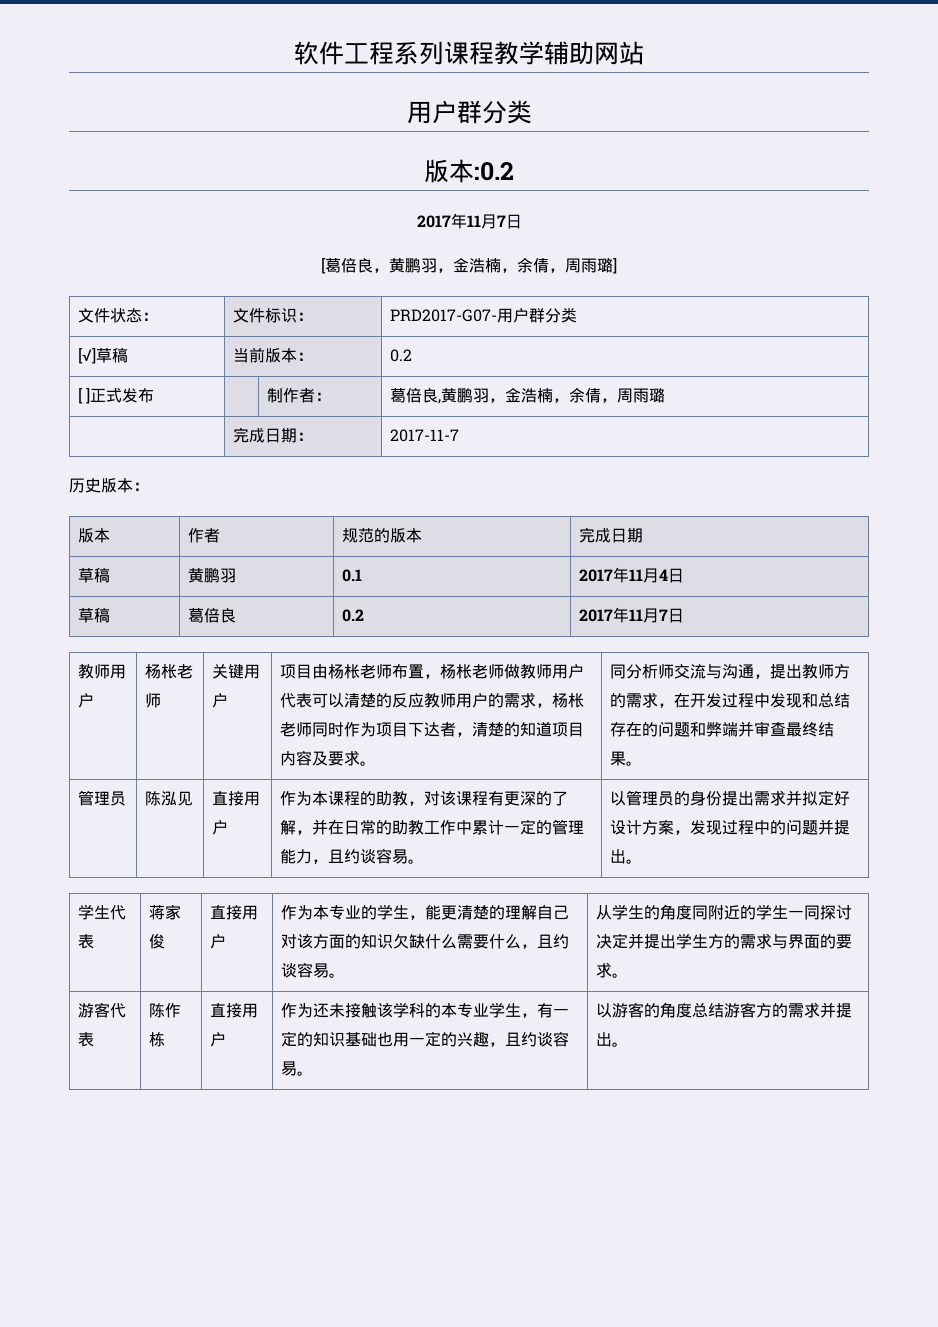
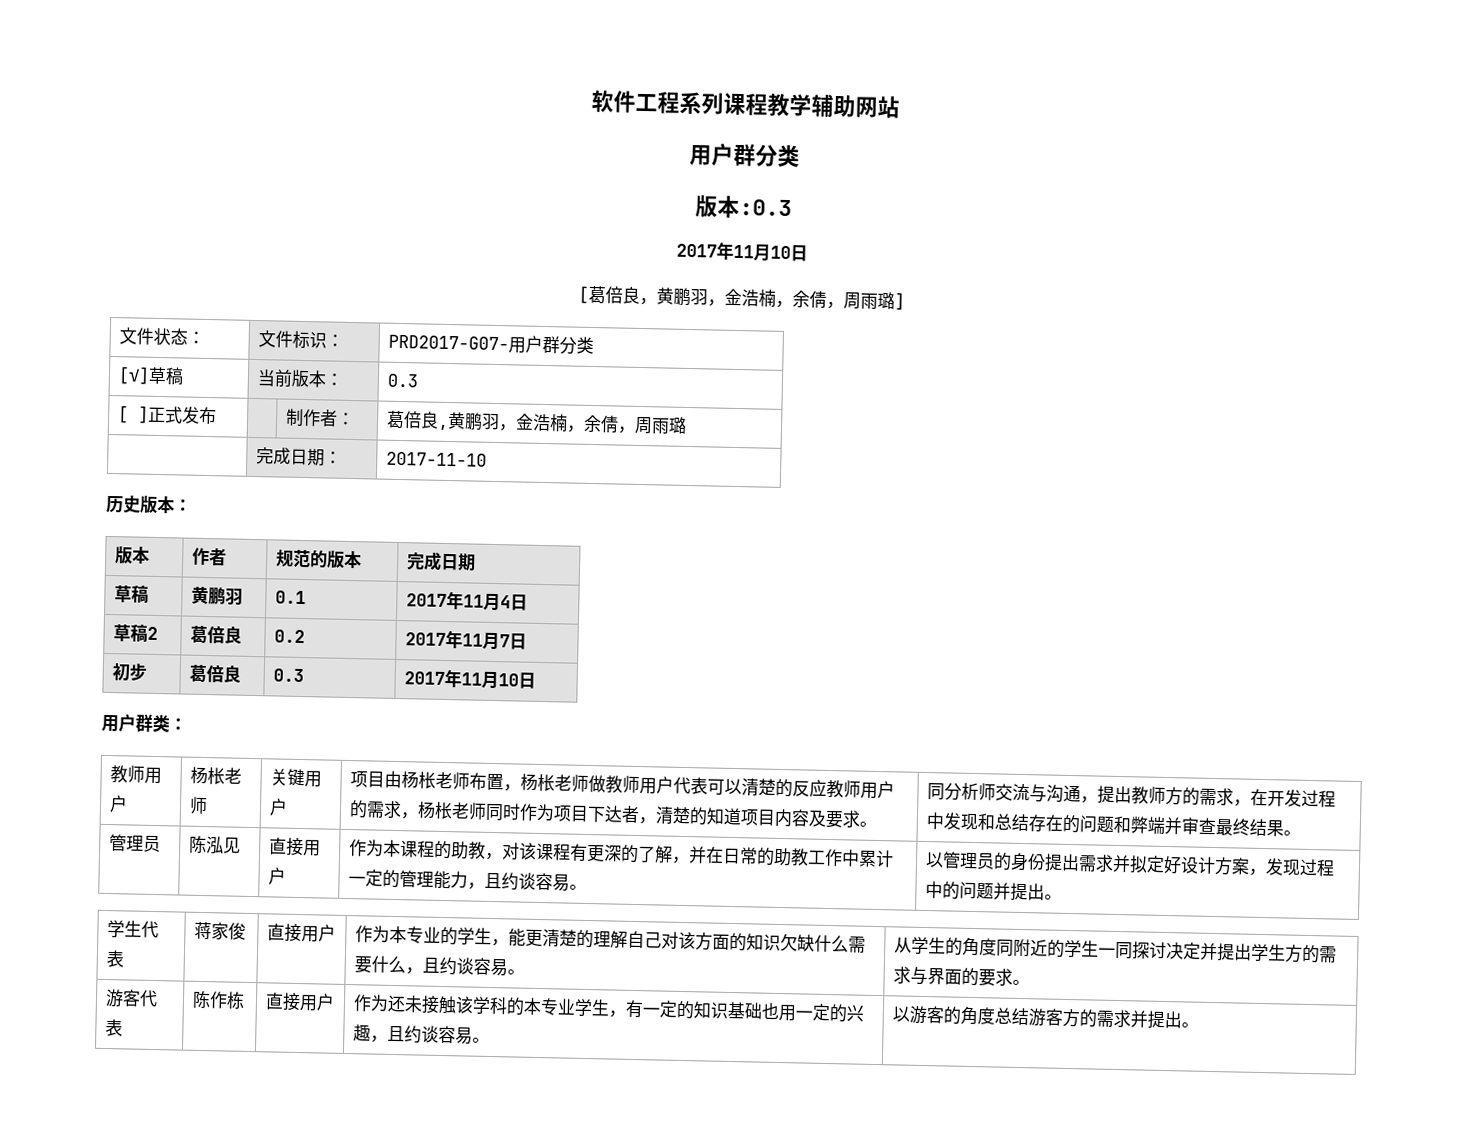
[474,161,514,181] [416,213,506,229] :0.2 // 2017年11月7 -> [738,198,792,217] [676,241,791,262] :0.3 // 2017年11月10
[390,349,413,362] 0.2 -> [387,373,420,388] 0.3
[390,429,460,442] 2017-11-7 -> [386,451,488,467] 2017-11-10
(111, 615) none -> [147,626,159,641] 2
(685, 615) none -> [112,663,148,682] [189,664,242,683] [273,668,305,683] [404,668,537,690] [101,713,187,733] // 初步 | 葛倍良 | 0.3 | 2017年11月10日 // 用户群类：

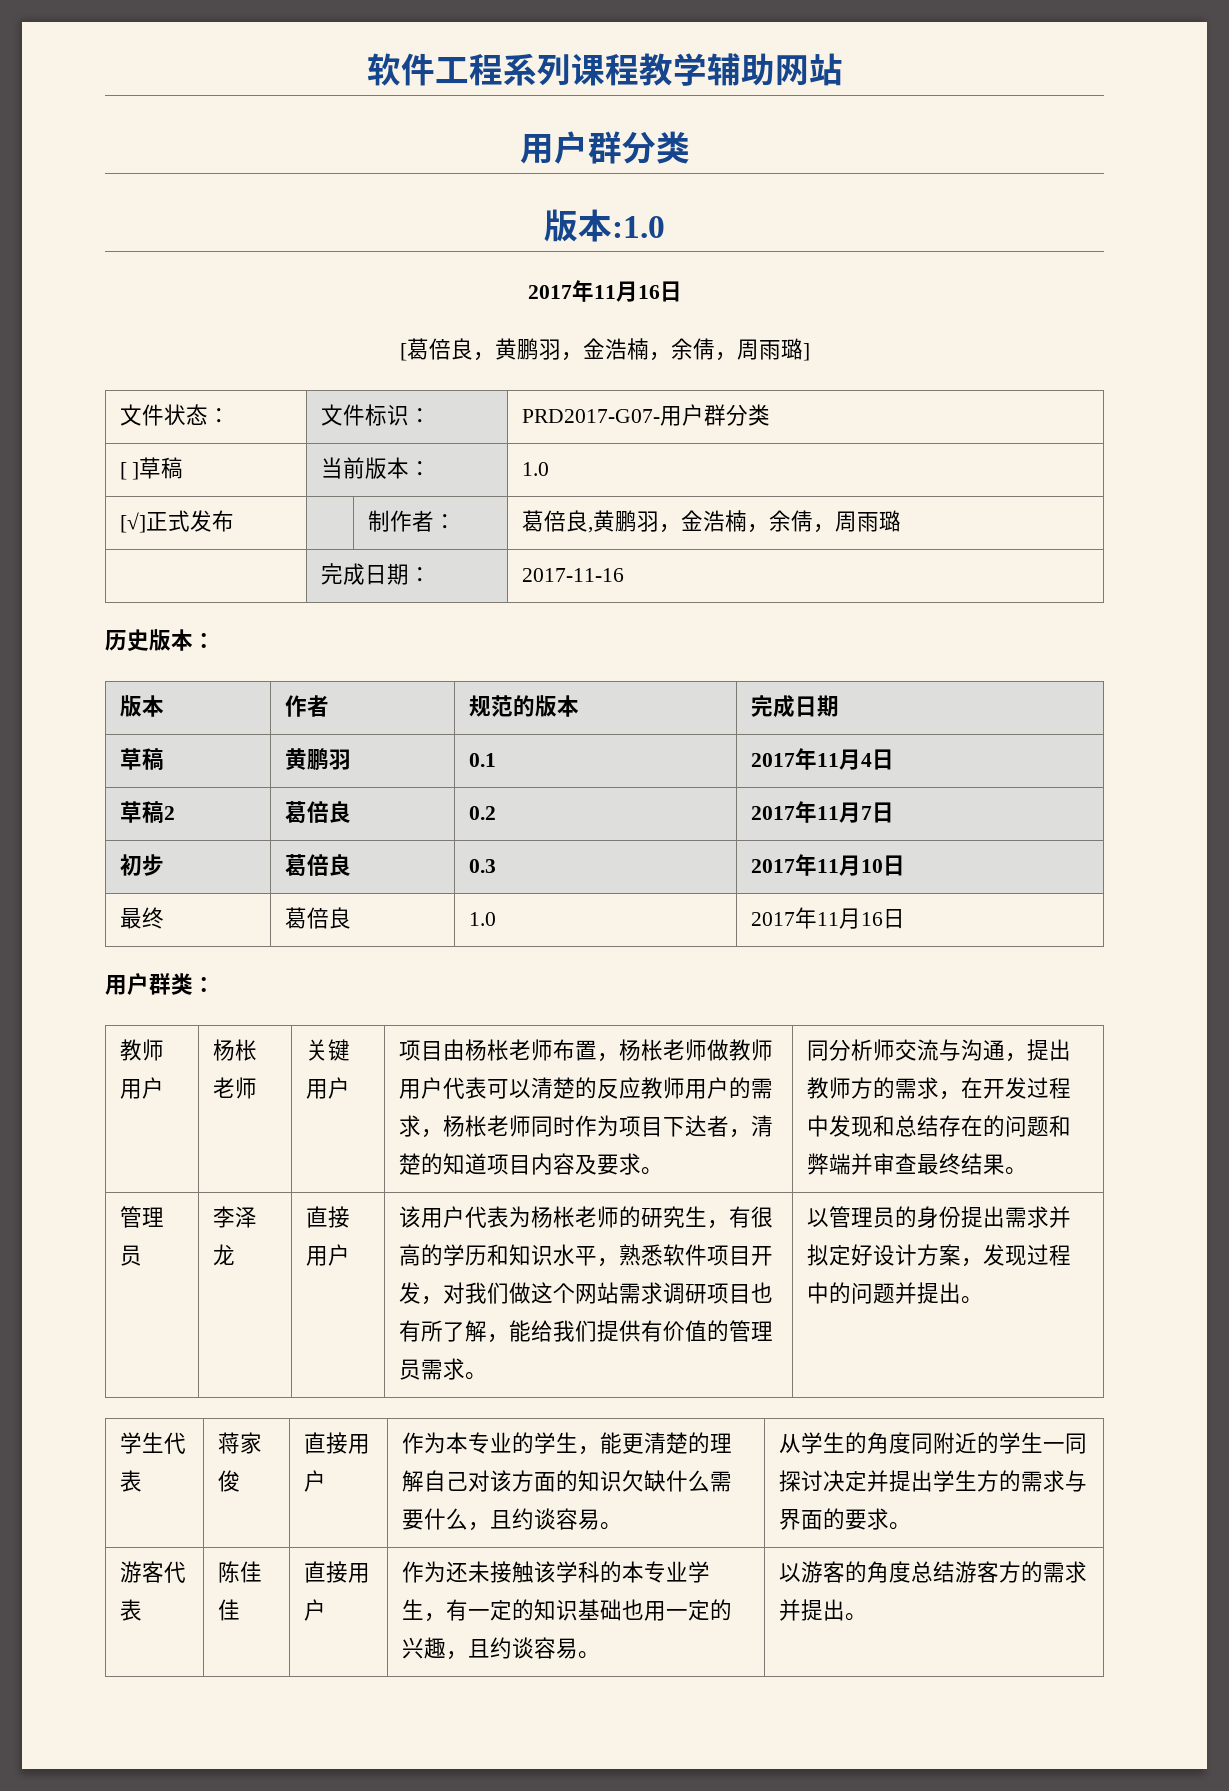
[738,198,792,217] [676,241,791,262] :0.3 // 2017年11月10 -> [612,216,665,238] [527,280,660,302] :1.0 // 2017年11月16
[118,366,151,385] [√] -> [119,462,140,480] [ ]
[387,373,420,388] [117,405,150,424] 0.3 // [ ] -> [521,462,549,476] [119,512,146,533] 1.0 // [√]
[386,451,488,467] 2017-11-10 -> [521,568,624,582] 2017-11-16
(537, 680) none -> [119,907,164,929] [284,907,351,929] [468,912,496,926] [750,907,905,929] // 最终 | 葛倍良 | 1.0 | 2017年11月16日
[189,835,242,855] [269,837,322,857] [268,867,287,885] [349,839,895,868] [348,869,571,892] 陈泓见 | 直接用户 | 作为本课程的助教，对该课程有更深的了解，并在日常的助教工作中累计一定的管理能力，且约谈容易 -> [212,1206,257,1228] [212,1244,235,1266] [305,1206,350,1228] [305,1244,350,1266] [398,1206,773,1229] [398,1244,773,1267] [398,1282,773,1305] [398,1320,773,1343] [398,1358,465,1380] 李泽龙 | 直接用户 | 该用户代表为杨枨老师的研究生，有很高的学历和知识水平，熟悉软件项目开发，对我们做这个网站需求调研项目也有所了解，能给我们提供有价值的管理员需求
[209,991,246,1010] 作栋 -> [239,1561,262,1583] [217,1599,240,1621] 佳佳

